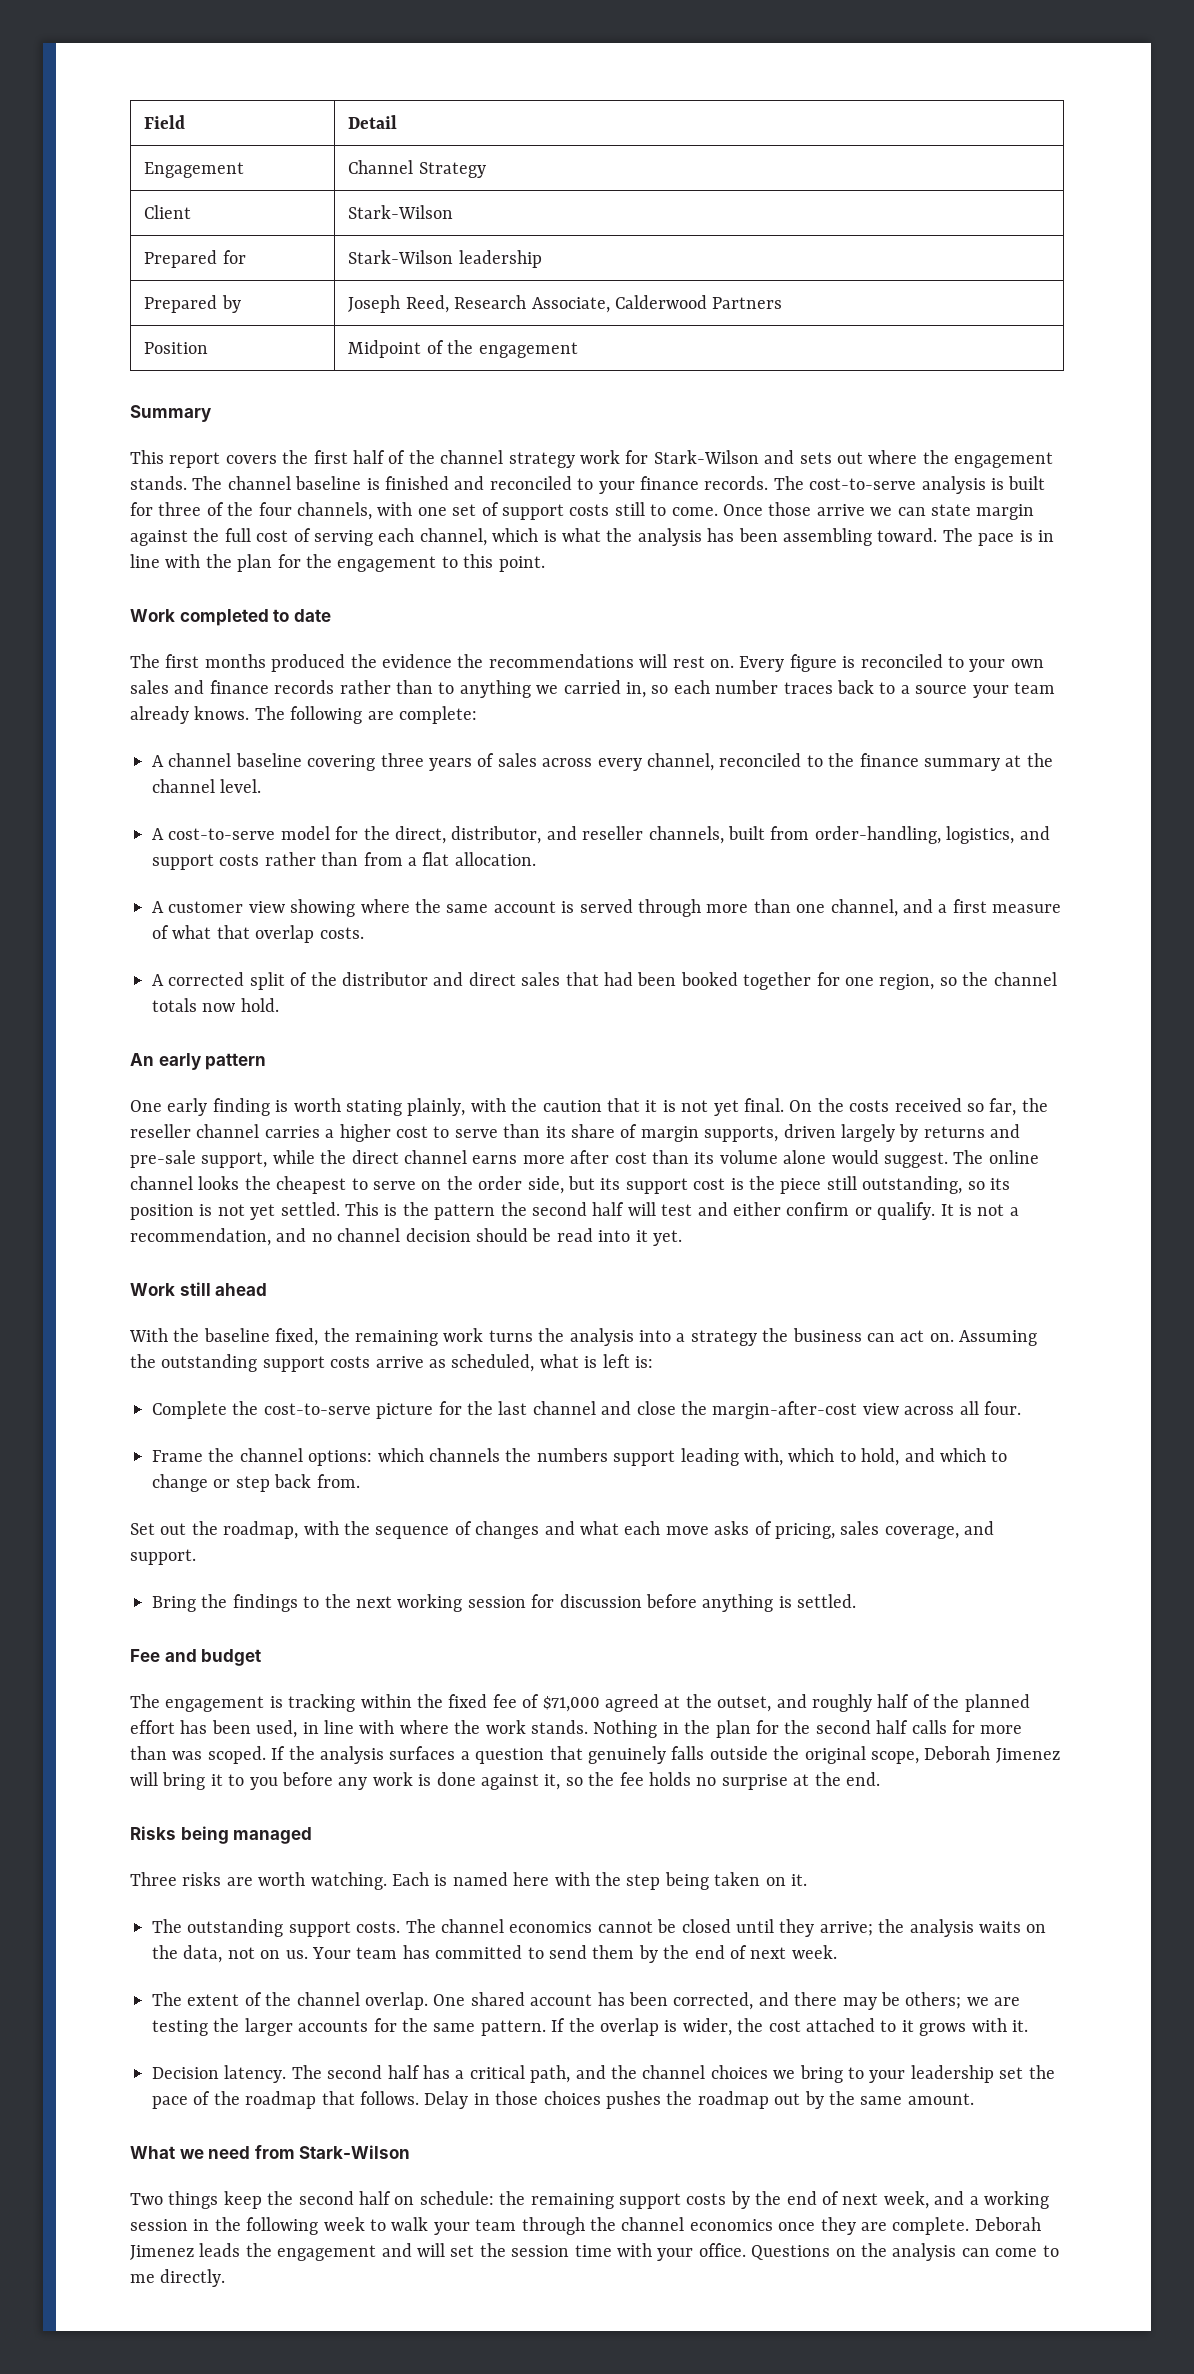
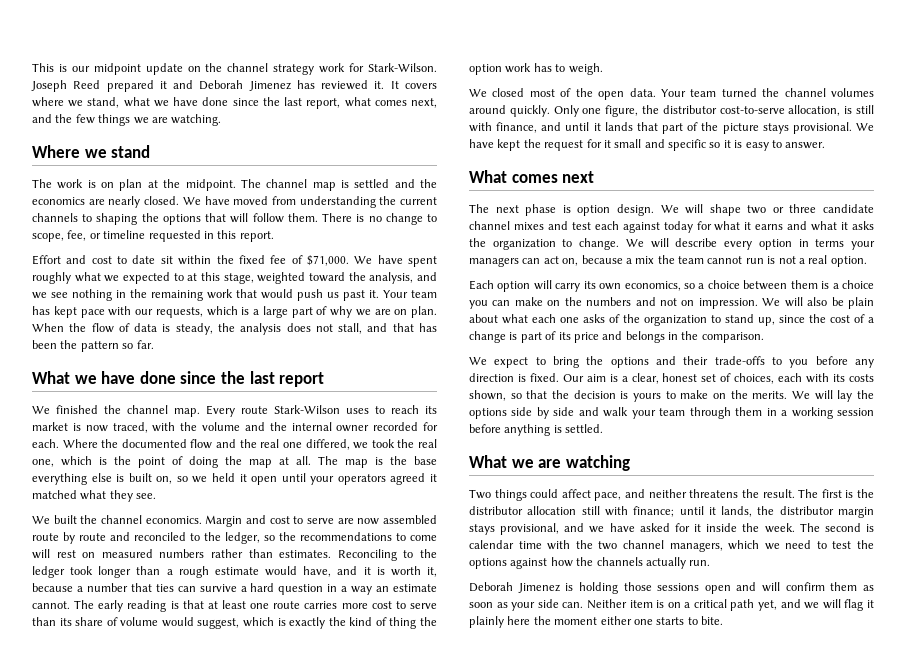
[144,115,186,129] [348,115,398,129] [144,162,245,178] [348,160,486,178] [144,205,192,219] [348,205,454,219] [144,250,246,268] [348,250,542,268] [144,295,241,313] [348,295,783,313] [144,342,209,354] [348,340,578,358] [130,405,211,422] [130,450,406,468] Field | Detail // Engagement | Channel Strategy // Client | Stark-Wilson // Prepared for | Stark-Wilson leadership // Prepared by | Joseph Reed, Research Associate, Calderwood Partners // Position | Midpoint of the engagement // Summary // This report covers the first half of -> [32,63,201,75] This is our midpoint update on
[653,450,1054,468] [130,476,1046,494] [130,502,1035,520] [130,528,1054,546] [130,554,545,572] [130,609,331,626] [130,654,1044,672] [130,680,1055,698] [130,706,477,724] [152,753,1053,771] [152,779,262,793] [152,826,1050,844] [152,852,536,870] [152,899,1062,917] [152,925,364,943] [152,972,1057,990] [152,998,279,1012] [130,1053,267,1070] [130,1098,1048,1116] [130,1124,391,1142] Stark-Wilson and sets out where the engagement stands. The channel baseline is finished and reconciled to your finance records. The cost-to-serve analysis is built for three of the four channels, with one set of support costs still to come. Once those arrive we can state margin against the full cost of serving each channel, which is what the analysis has been assembling toward. The pace is in line with the plan for the engagement to this point. // Work completed to date // The first months produced the evidence the recommendations will rest on. Every figure is reconciled to your own sales and finance records rather than to anything we carried in, so each number traces back to a source your team already knows. The following are complete: // A channel baseline covering three years of sales across every channel, reconciled to the finance summary at the channel level. // A cost-to-serve model for the direct, distributor, and reseller channels, built from order-handling, logistics, and support costs rather than from a flat allocation. // A customer view showing where the same account is served through more than one channel, and a first measure of what that overlap costs. // A corrected split of the distributor and direct sales that had been booked together for one region, so the channel totals now hold. // An early pattern // One early finding is worth stating plainly, with the caution that it is not yet final. On the costs received so far, the reseller channel carries a higher -> [368,63,438,72] [31,80,437,92] [32,97,437,109] [32,114,222,126] [32,145,151,158] [32,179,437,191] [32,196,437,208] [32,213,437,225] [32,230,274,242] [32,255,437,267] [32,272,437,284] [32,289,437,301] [32,306,437,318] [32,323,437,335] [32,340,154,352] [32,371,325,387] [32,405,437,417] [32,422,438,433] [32,439,438,450] [32,456,437,468] [32,473,437,485] [32,490,157,502] [32,515,438,527] [32,532,437,544] [32,549,437,561] [32,566,437,578] [32,583,437,595] [32,600,368,612] Stark-Wilson. Joseph Reed prepared it and Deborah Jimenez has reviewed it. It covers where we stand, what we have done since the last report, what comes next, and the few things we are watching. // Where we stand // The work is on plan at the midpoint. The channel map is settled and the economics are nearly closed. We have moved from understanding the current channels to shaping the options that will follow them. There is no change to scope, fee, or timeline requested in this report. // Effort and cost to date sit within the fixed fee of $71,000. We have spent roughly what we expected to at this stage, weighted toward the analysis, and we see nothing in the remaining work that would push us past it. Your team has kept pace with our requests, which is a large part of why we are on plan. When the flow of data is steady, the analysis does not stall, and that has been the pattern so far. // What we have done since the last report // We finished the channel map. Every route Stark-Wilson uses to reach its market is now traced, with the volume and the internal owner recorded for each. Where the documented flow and the real one differed, we took the real one, which is the point of doing the map at all. The map is the base everything else is built on, so we held it open until your operators agreed it matched what they see. // We built the channel economics. Margin and cost to serve are now assembled route by route and reconciled to the ledger, so the recommendations to come will rest on measured numbers rather than estimates. Reconciling to the ledger took longer than a rough estimate would have, and it is worth it, because a number that ties can survive a hard question in a way an estimate cannot. The early reading is that at least one route carries more
[640,1124,1021,1142] [130,1150,1039,1168] [130,1176,1010,1194] [130,1202,1019,1220] [130,1228,682,1246] [130,1282,268,1296] [129,1328,1038,1346] [130,1354,653,1372] [152,1401,1021,1419] [152,1448,1008,1466] [152,1474,360,1492] [130,1521,575,1539] margin supports, driven largely by returns and pre-sale support, while the direct channel earns more after cost than its volume alone would suggest. The online channel looks the cheapest to serve on the order side, but its support cost is the piece still outstanding, so its position is not yet settled. This is the pattern the second half will test and either confirm or qualify. It is not a recommendation, and no channel decision should be read into it yet. // Work still ahead // With the baseline fixed, the remaining work turns the analysis into a strategy the business can act on. Assuming the outstanding support costs arrive as scheduled, what is left is: // Complete the cost-to-serve picture for the last channel and close the margin-after-cost view across all four. // Frame the channel options: which channels the numbers support leading with, which to hold, and which to change or step back from. // Set out the roadmap, with the sequence of changes and -> [120,617,437,629] [469,63,603,75] [469,88,874,100] [469,105,874,117] [469,122,874,134] [469,139,826,151] [469,170,595,183] [469,204,874,216] [469,221,874,233] [469,238,875,250] [469,255,867,267] [469,280,874,292] [469,297,874,309] [469,314,498,323] volume would suggest, which is exactly the kind of thing the option work has to weigh. // We closed most of the open data. Your team turned the channel volumes around quickly. Only one figure, the distributor cost-to-serve allocation, is still with finance, and until it lands that part of the picture stays provisional. We have kept the request for it small and specific so it is easy to answer. // What comes next // The next phase is option design. We will shape two or three candidate channel mixes and test each against today for what it earns and what it asks the organization to change. We will describe every option in terms your managers can act on, because a mix the team cannot run is not a real option. // Each option will carry its own economics, so a choice between them is a choice you can make on the numbers and not on impression. We will also be plain about
[665,1526,709,1535] move -> [560,317,579,323] one
[774,1521,995,1539] [130,1549,196,1565] [152,1594,857,1612] [130,1649,262,1666] [130,1694,1030,1712] [130,1720,1023,1738] [130,1746,1060,1764] [130,1772,880,1790] [130,1826,313,1844] [130,1872,807,1890] [152,1919,1047,1937] [152,1945,837,1963] [152,1992,1021,2010] [152,2018,1028,2036] [152,2065,1055,2083] [152,2091,974,2109] [130,2145,411,2159] [130,2191,1049,2209] [130,2217,1041,2235] [130,2243,1059,2261] [130,2269,226,2287] pricing, sales coverage, and support. // Bring the findings to the next working session for discussion before anything is settled. // Fee and budget // The engagement is tracking within the fixed fee of $71,000 agreed at the outset, and roughly half of the planned effort has been used, in line with where the work stands. Nothing in the plan for the second half calls for more than was scoped. If the analysis surfaces a question that genuinely falls outside the original scope, Deborah Jimenez will bring it to you before any work is done against it, so the fee holds no surprise at the end. // Risks being managed // Three risks are worth watching. Each is named here with the step being taken on it. // The outstanding support costs. The channel economics cannot be closed until they arrive; the analysis waits on the data, not on us. Your team has committed to send them by the end of next week. // The extent of the channel overlap. One shared account has been corrected, and there may be others; we are testing the larger accounts for the same pattern. If the overlap is wider, the cost attached to it grows with it. // Decision latency. The second half has a critical path, and the channel choices we bring to your leadership set the pace of the roadmap that follows. Delay in those choices pushes the roadmap out by the same amount. // What we need from Stark-Wilson // Two things keep the second half on schedule: the remaining support costs by the end of next week, and a working session in the following week to walk your team through the channel economics once they are complete. Deborah Jimenez leads the engagement and will set the session time with your office. Questions on the analysis can come to me directly. -> [623,314,874,326] [469,331,764,343] [469,356,874,368] [469,373,874,384] [469,390,875,402] [469,407,874,419] [469,424,604,436] [469,455,630,471] [469,489,875,501] [469,506,874,518] [469,523,874,535] [469,540,874,552] [469,557,711,569] [469,582,874,594] [469,599,874,611] [469,616,723,628] the organization to stand up, since the cost of a change is part of its price and belongs in the comparison. // We expect to bring the options and their trade-offs to you before any direction is fixed. Our aim is a clear, honest set of choices, each with its costs shown, so that the decision is yours to make on the merits. We will lay the options side by side and walk your team through them in a working session before anything is settled. // What we are watching // Two things could affect pace, and neither threatens the result. The first is the distributor allocation still with finance; until it lands, the distributor margin stays provisional, and we have asked for it inside the week. The second is calendar time with the two channel managers, which we need to test the options against how the channels actually run. // Deborah Jimenez is holding those sessions open and will confirm them as soon as your side can. Neither item is on a critical path yet, and we will flag it plainly here the moment either one starts to bite.

